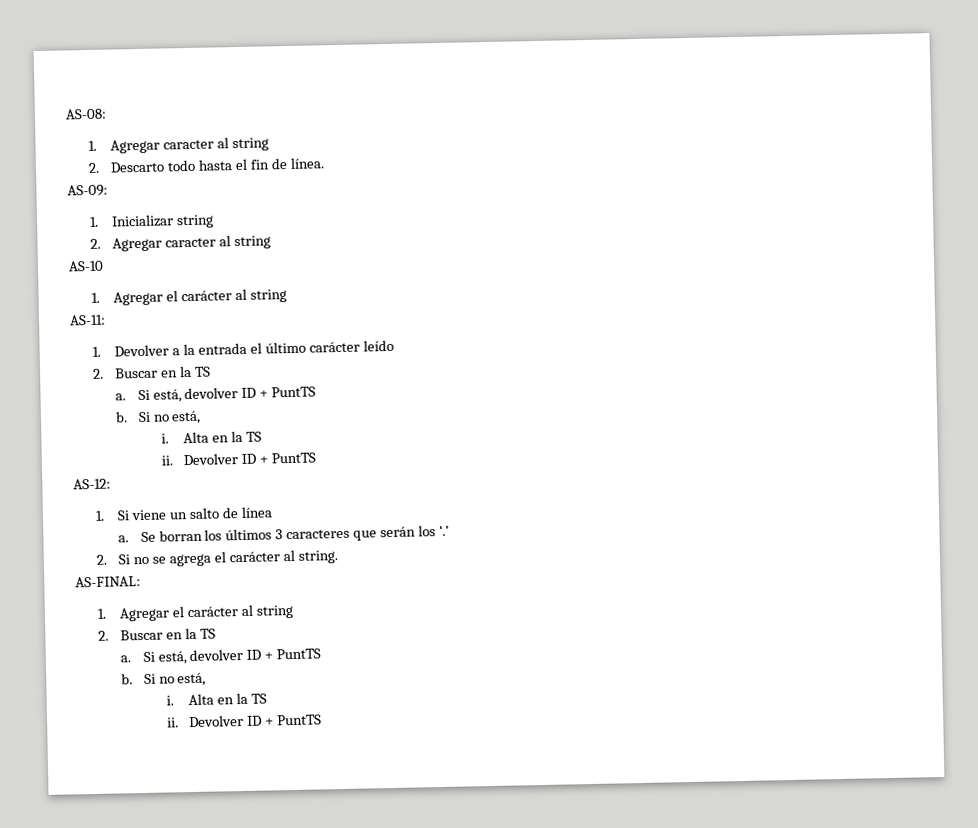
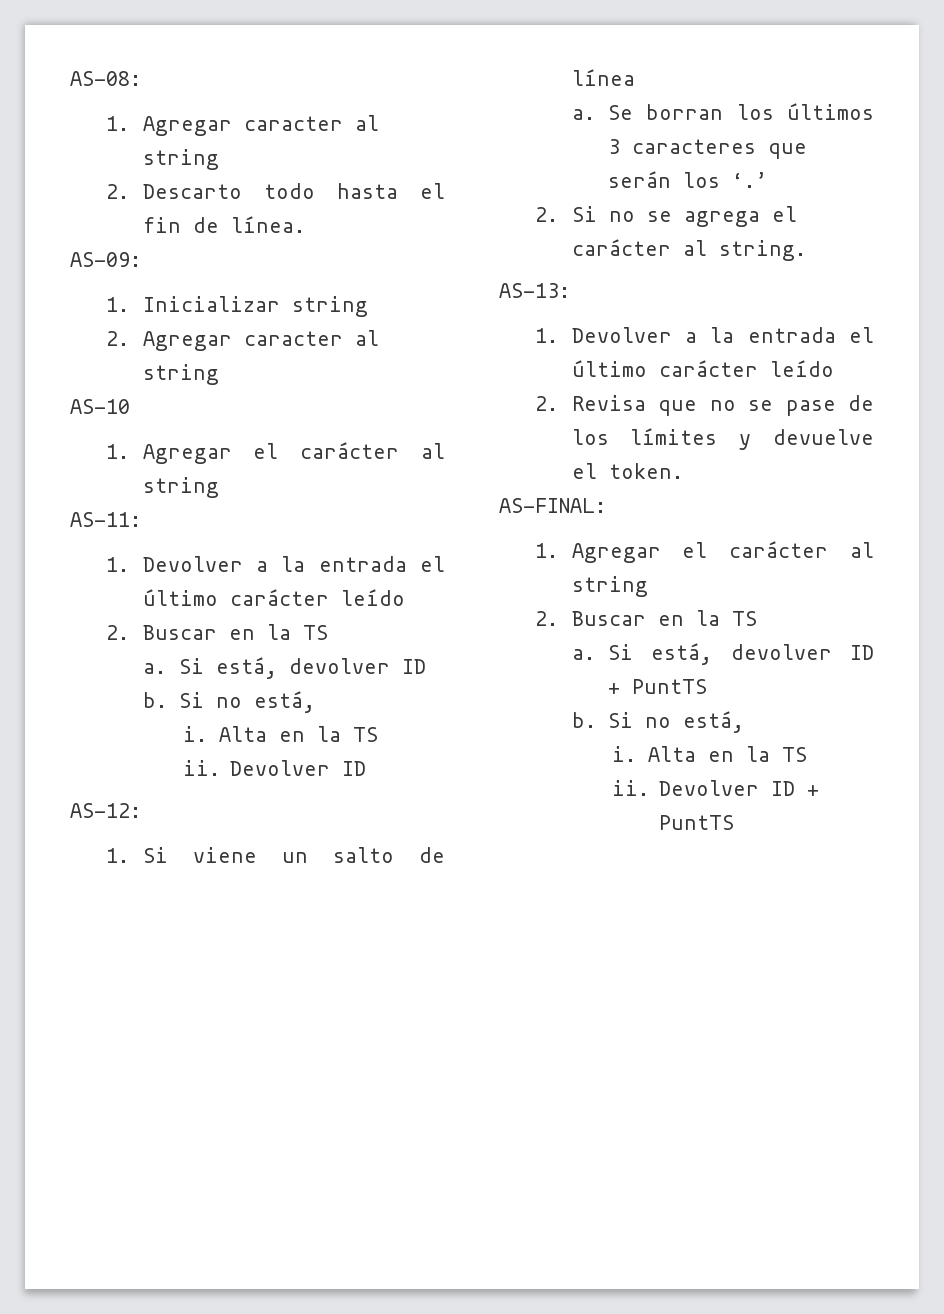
[259,386,317,398] + PuntTS -> (427, 666) none
[258,452,316,464] + PuntTS -> (367, 768) none
(338, 557) none -> [499,283,570,298] [535,327,874,343] [571,360,834,377] [535,395,874,416] [571,428,874,450] [571,463,683,479] // AS-13: // 1. Devolver a la entrada el último carácter leído // 2. Revisa que no se pase de los límites y devuelve el token.

